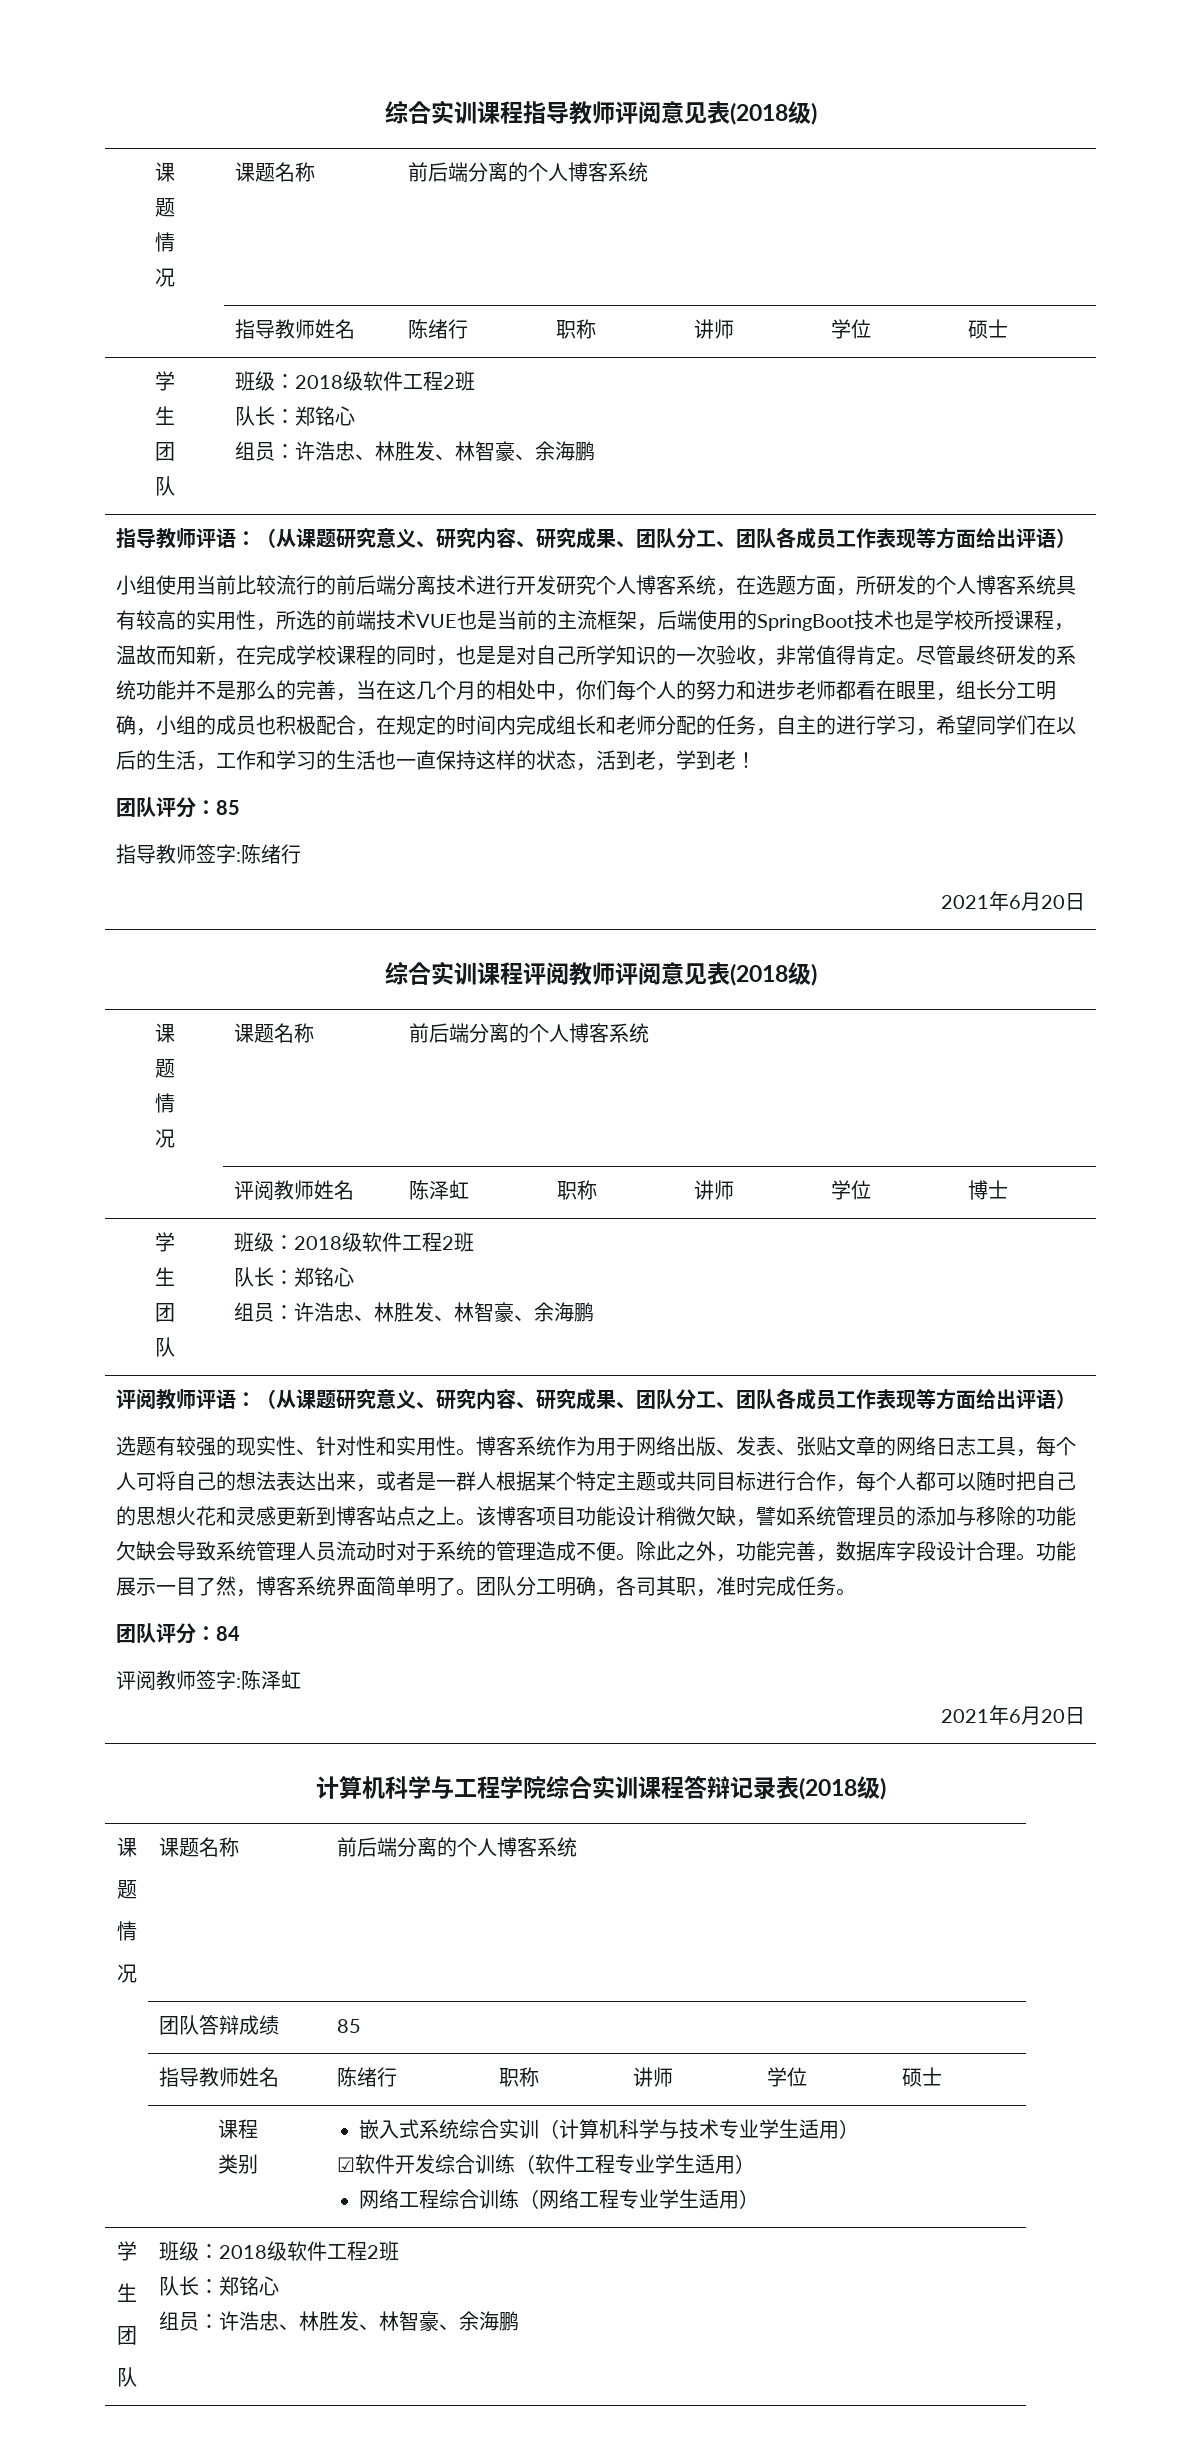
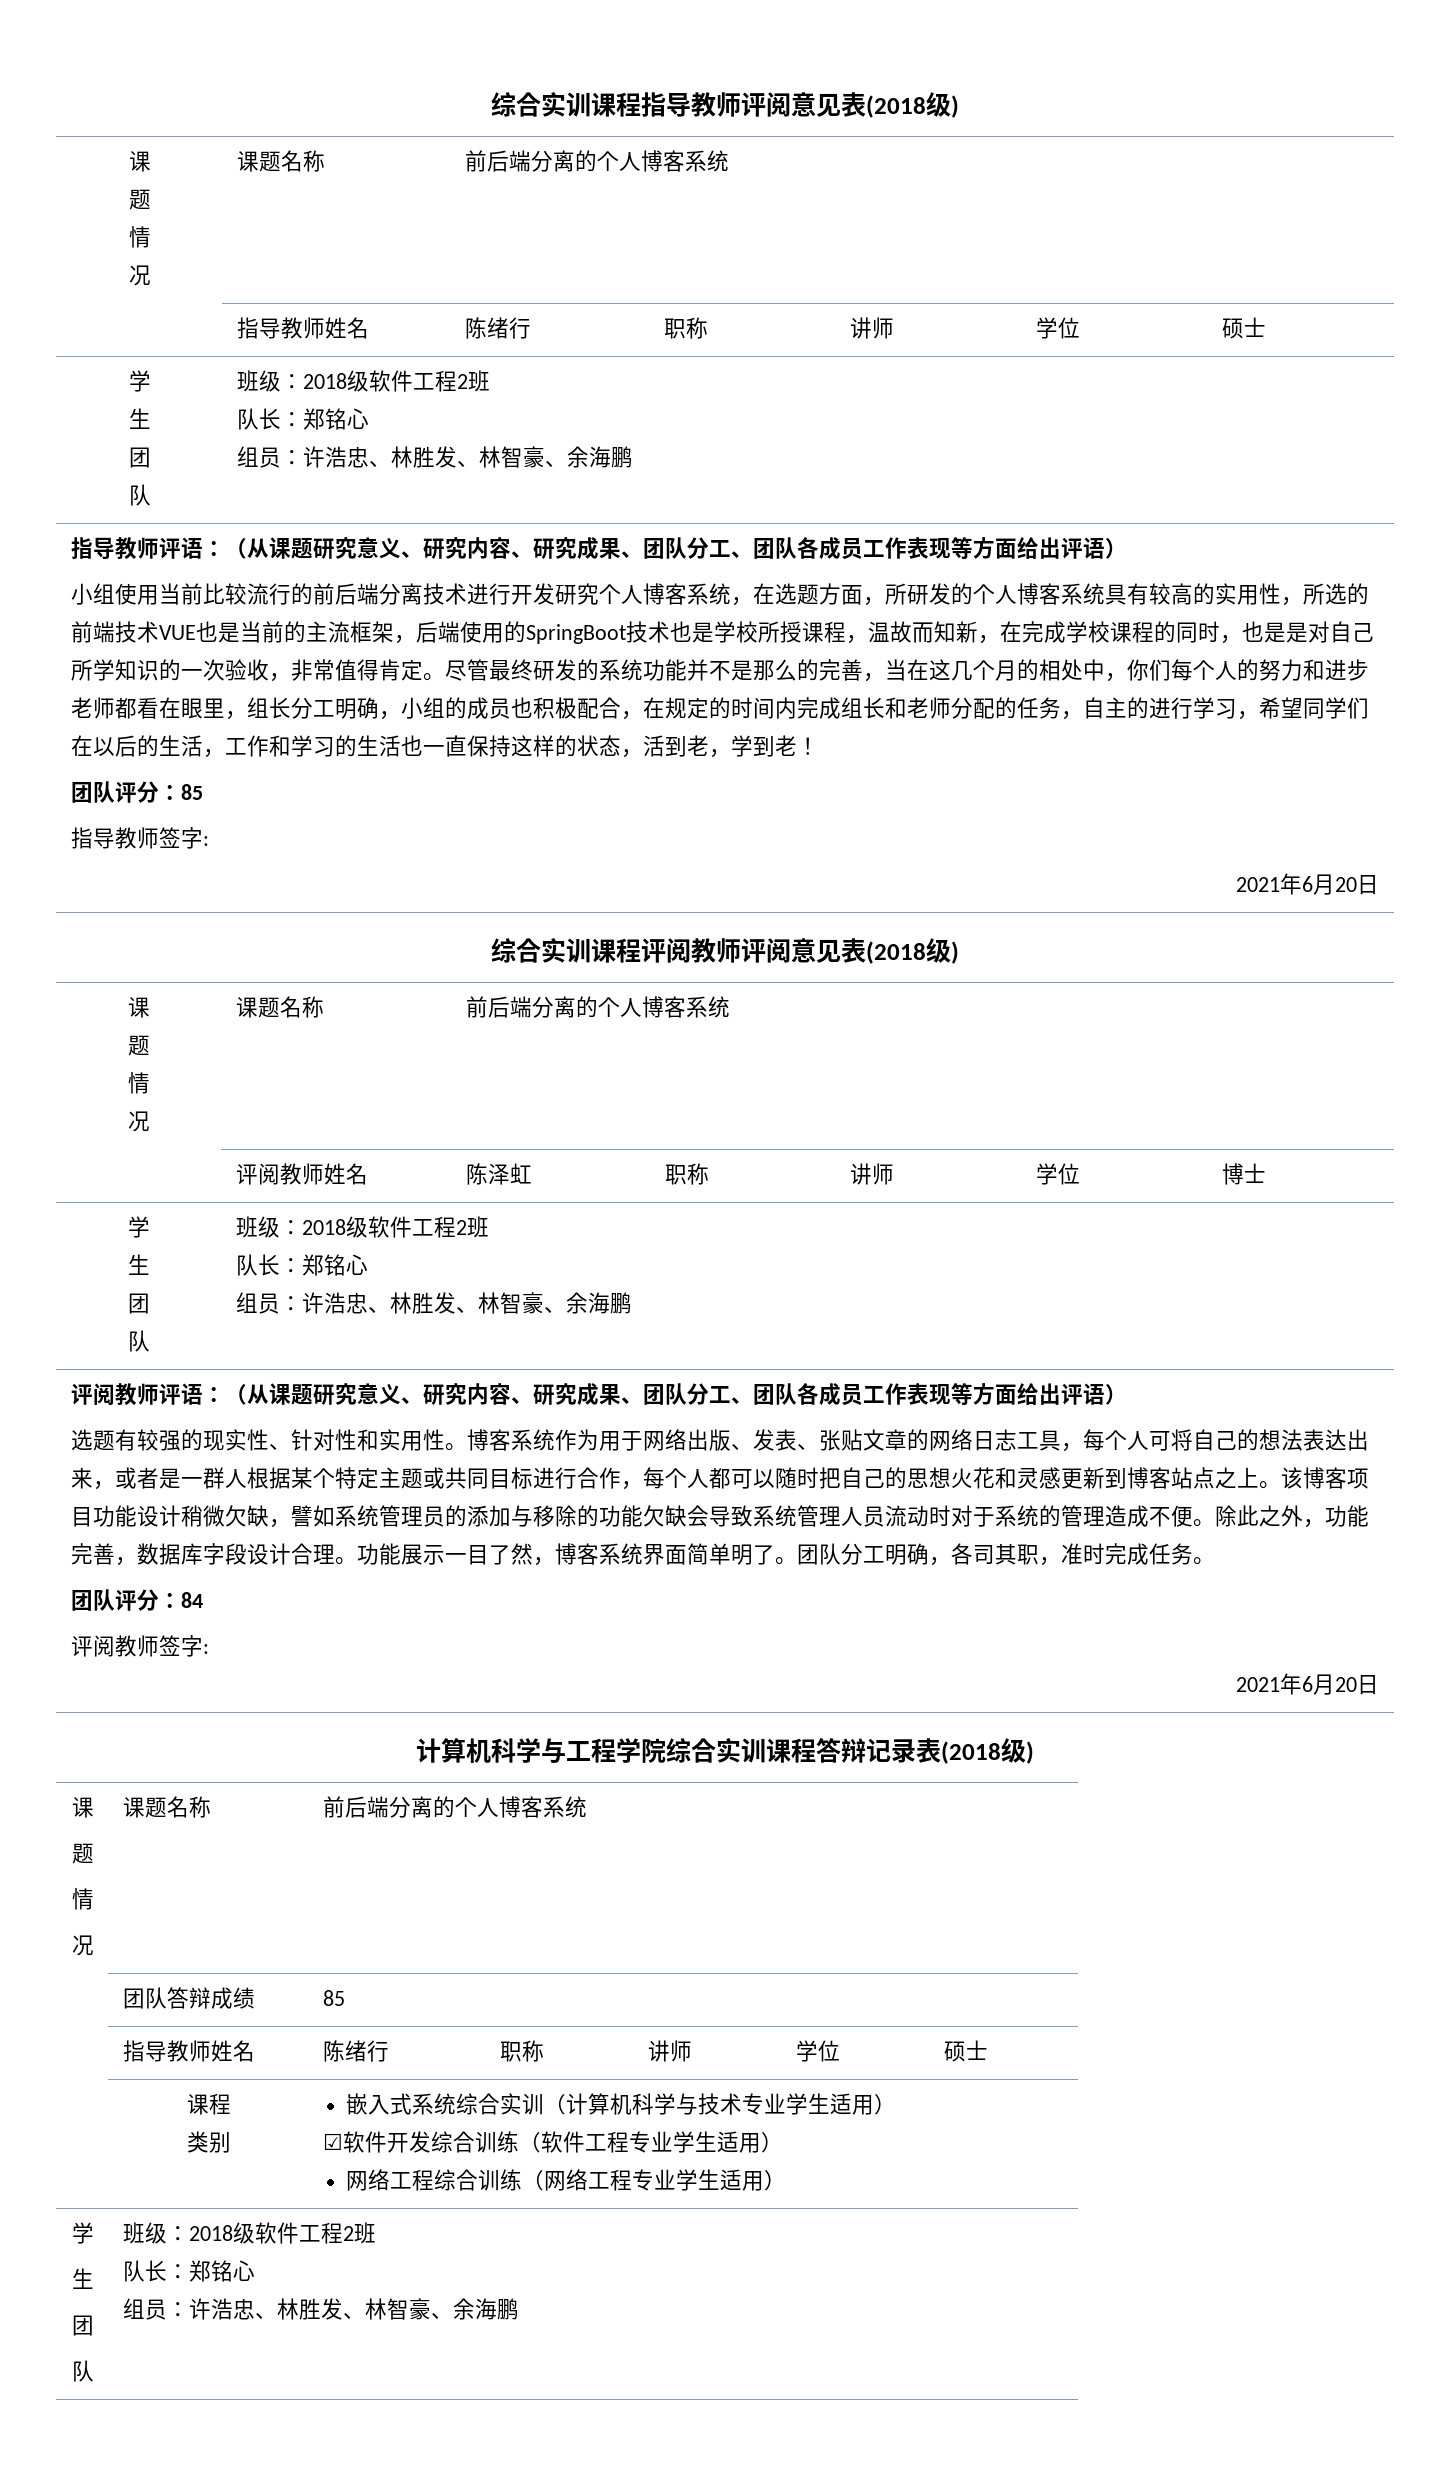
[241,844,302,864] 陈绪行 -> (209, 841) none
[241,1670,302,1690] 陈泽虹 -> (209, 1649) none

